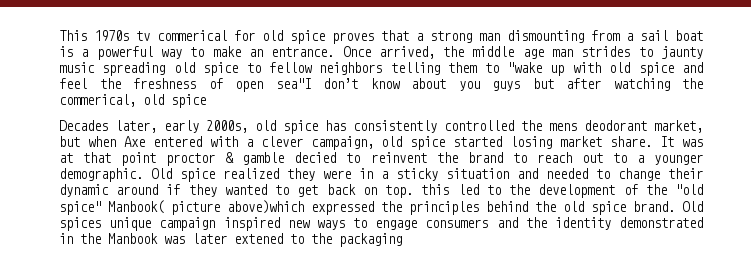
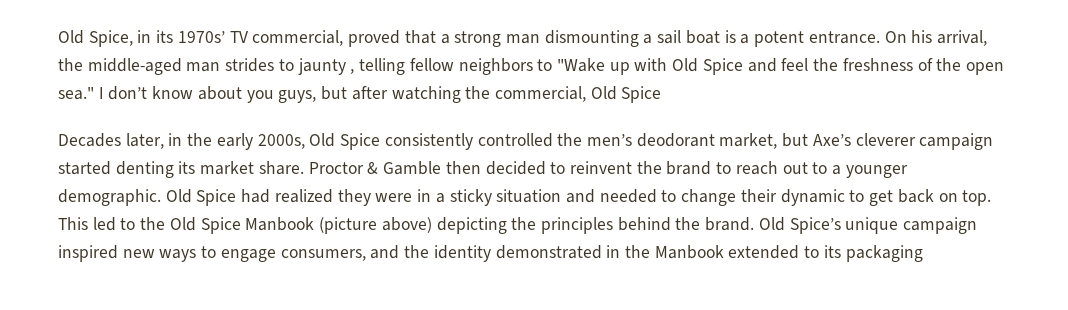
[59,30,374,44] This 1970s tv commerical for old spice proves -> [58,30,401,47] Old Spice, in its 1970s’ TV commercial, proved
[591,30,620,41] from -> (639, 38) none
[96,46,703,60] [59,62,674,76] powerful way to make an entrance. Once arrived, the middle age man strides to jaunty music spreading old spice to fellow neighbors telling them to "wake up with old spice -> [754,30,987,47] [58,58,743,75] potent entrance. On his arrival, the middle-aged man strides to jaunty , telling fellow neighbors to "Wake up with Old Spice
[235,78,311,92] open sea"I -> [936,58,1004,75] [58,87,104,100] the open sea." I
[492,81,520,91] guys -> [278,90,317,103] guys,
[59,94,206,108] commerical, old spice -> [494,86,662,103] commercial, Old Spice
[164,120,346,134] early 2000s, old spice has -> [168,133,381,150] in the early 2000s, Old Spice
[549,123,577,131] mens -> [586,134,632,146] men’s
[87,136,703,150] [59,152,337,166] when Axe entered with a clever campaign, old spice started losing market share. It was at that point proctor & gamble decied -> [812,133,994,150] [58,161,546,178] Axe’s cleverer campaign started denting its market share. Proctor & Gamble then decided
[180,168,215,182] spice -> [196,189,271,206] Spice had
[116,184,267,197] around if they wanted -> (845, 197) none
[421,184,450,195] this -> [58,217,88,230] This
[538,184,704,198] [59,200,374,215] development of the "old spice" Manbook( picture above)which expressed -> [169,217,507,234] Old Spice Manbook (picture above) depicting
[563,201,626,215] old spice -> (701, 223) none
[59,217,101,231] spices -> [789,217,841,234] Spice’s
[425,219,489,228] consumers -> [280,249,366,261] consumers,
[164,233,332,244] was later extened to the -> [728,245,841,259] extended to its

